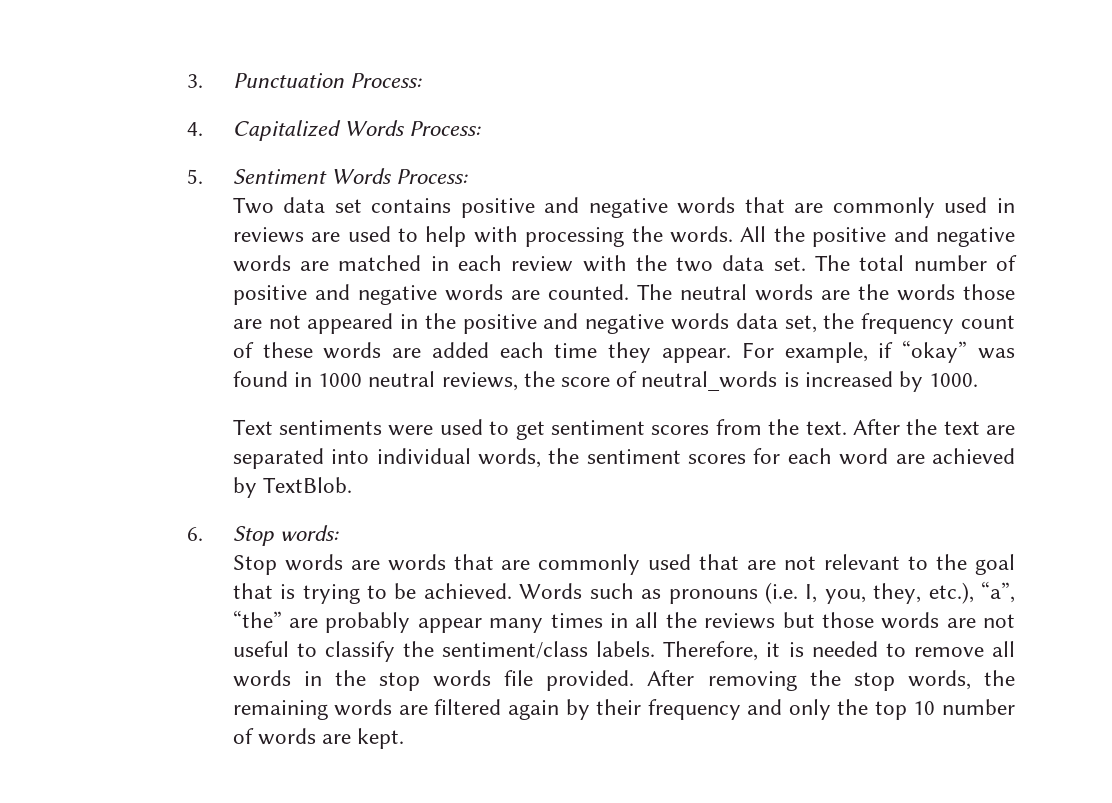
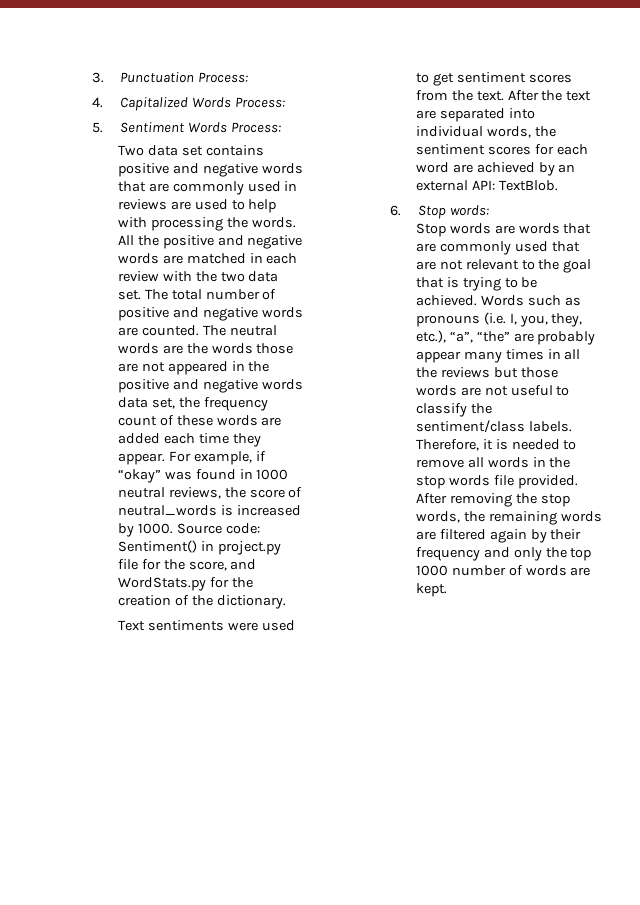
(979, 380) none -> [176,523,260,534] [117,540,281,555] [117,559,257,571] [117,577,253,591] [117,595,286,609] Source code: Sentiment() in project.py file for the score, and WordStats.py for the creation of the dictionary.
(257, 487) none -> [558,164,576,173] [415,180,495,191] an external API:
[913,701,936,715] 10 -> [415,565,448,576] 1000

